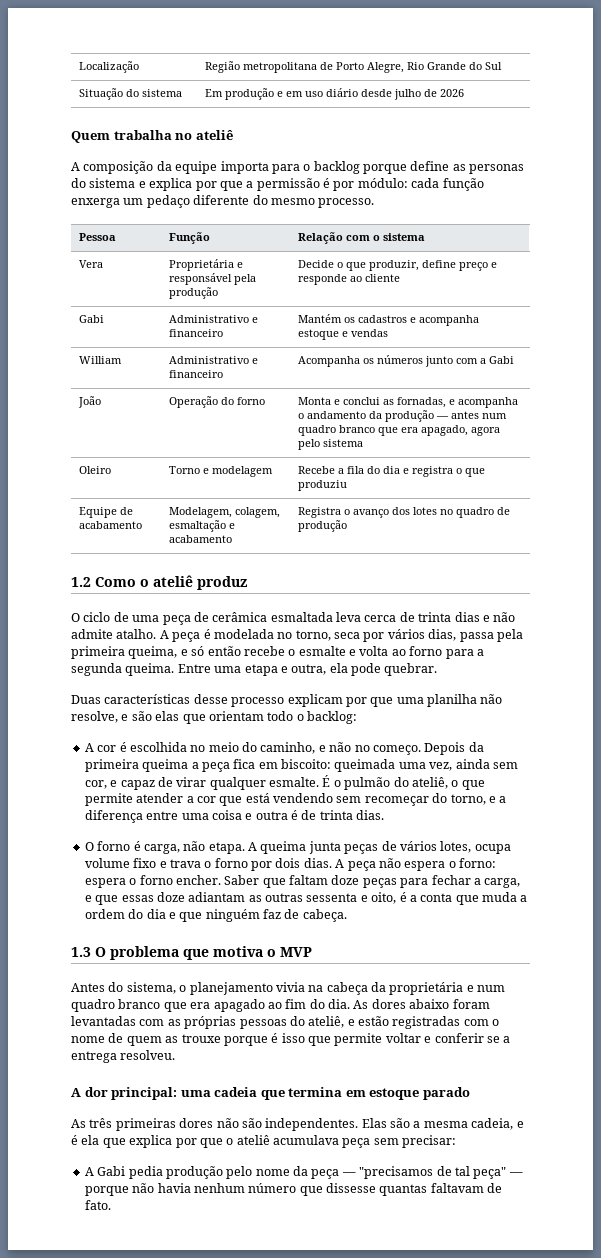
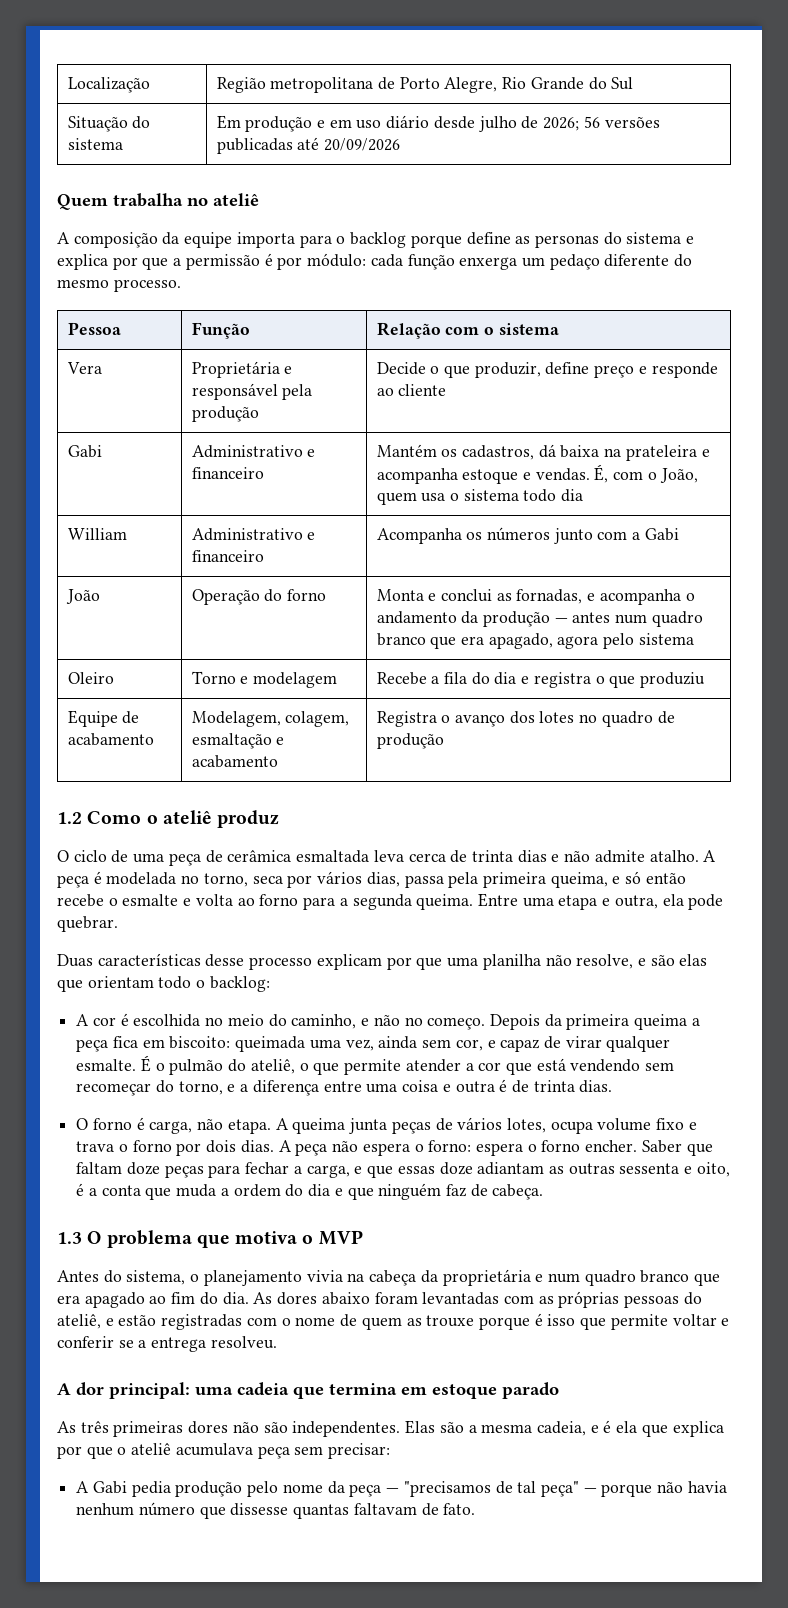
[440,89,465,97] 2026 -> [543,116,660,131] [216,137,400,154] 2026; 56 versões publicadas até 20/09/2026
[358,315,480,326] [298,329,389,340] cadastros e acompanha estoque e vendas -> [461,444,710,461] [376,464,698,484] [376,489,584,505] cadastros, dá baixa na prateleira e acompanha estoque e vendas. É, com o João, quem usa o sistema todo dia

